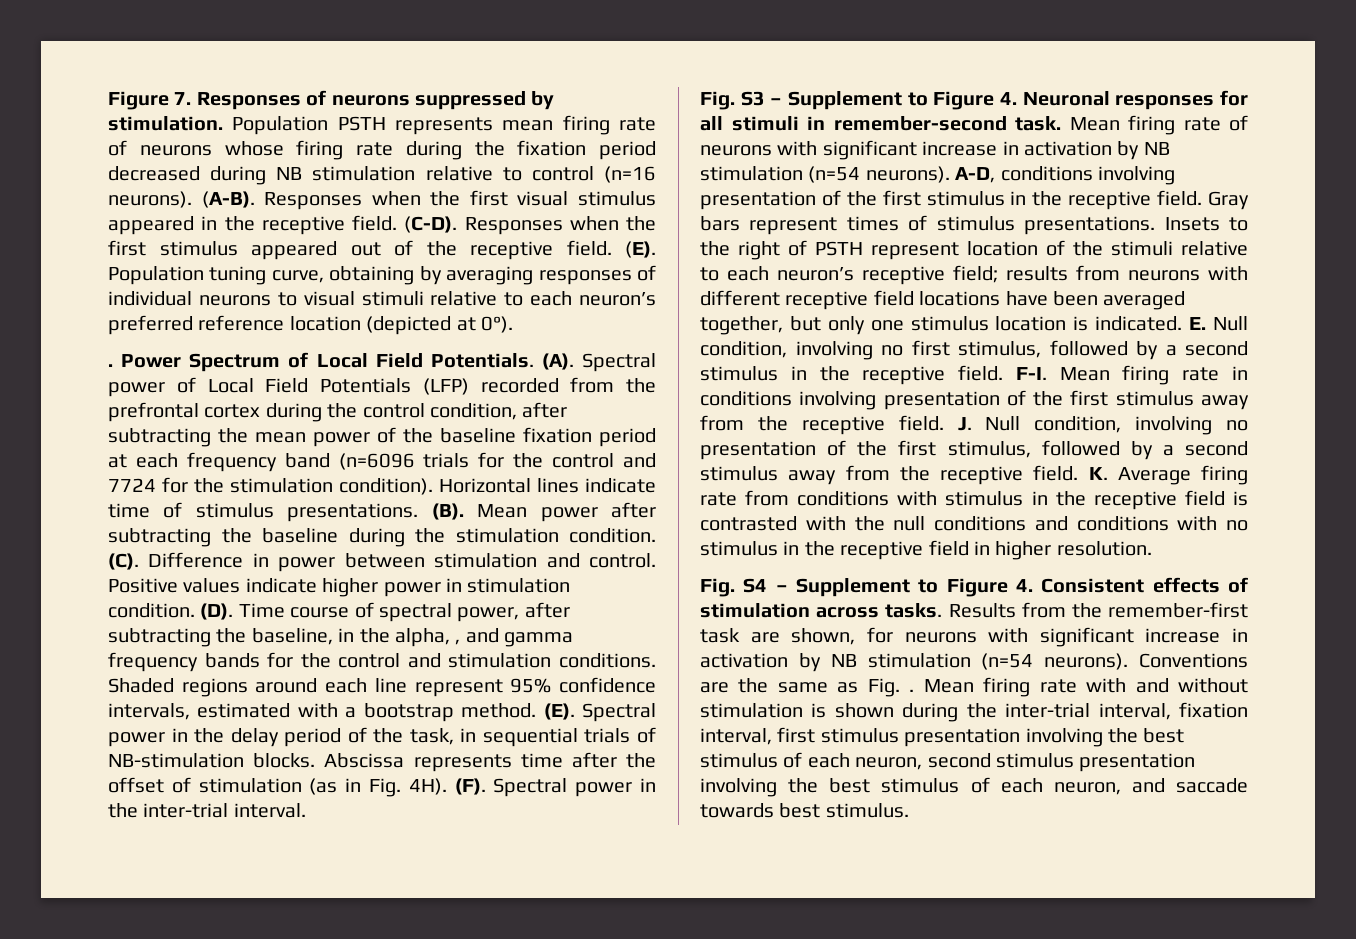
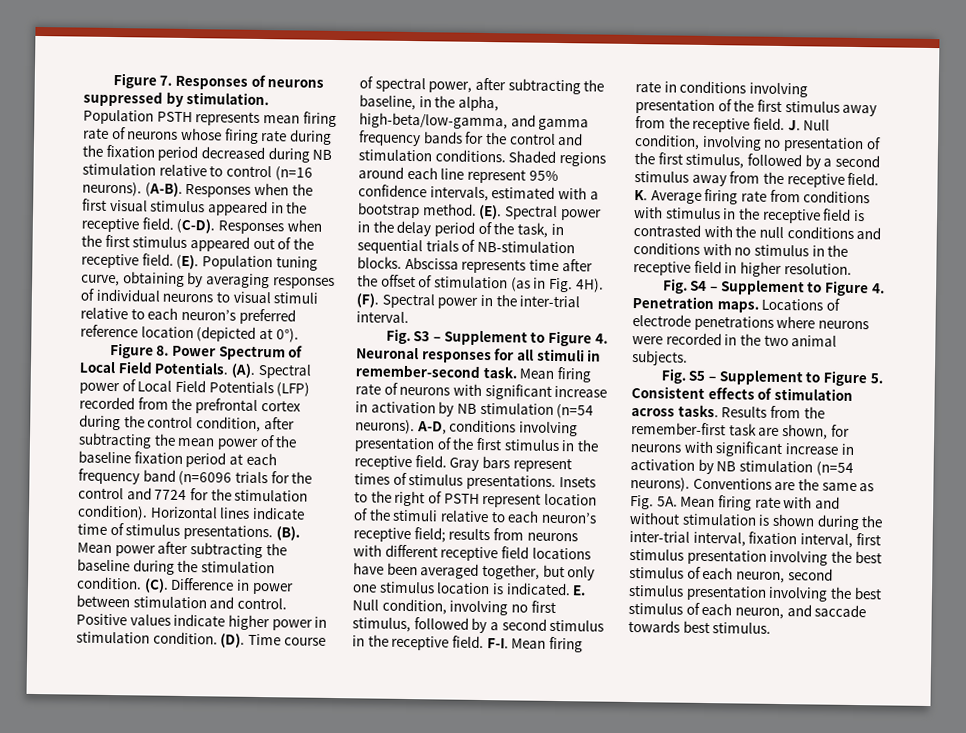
[108,364,113,367] . -> [109,342,170,359] Figure 8.
[455,639,461,645] , -> [359,112,508,130] high-beta/low-gamma,
(1033, 585) none -> [632,296,840,313] [632,314,869,331] [632,332,838,347] [632,350,688,366] [660,368,883,387] Penetration maps. Locations of electrode penetrations where neurons were recorded in the two animal subjects. // Fig. S5 – Supplement to Figure 5.
[909,689,915,692] . -> [656,496,678,507] 5A.

